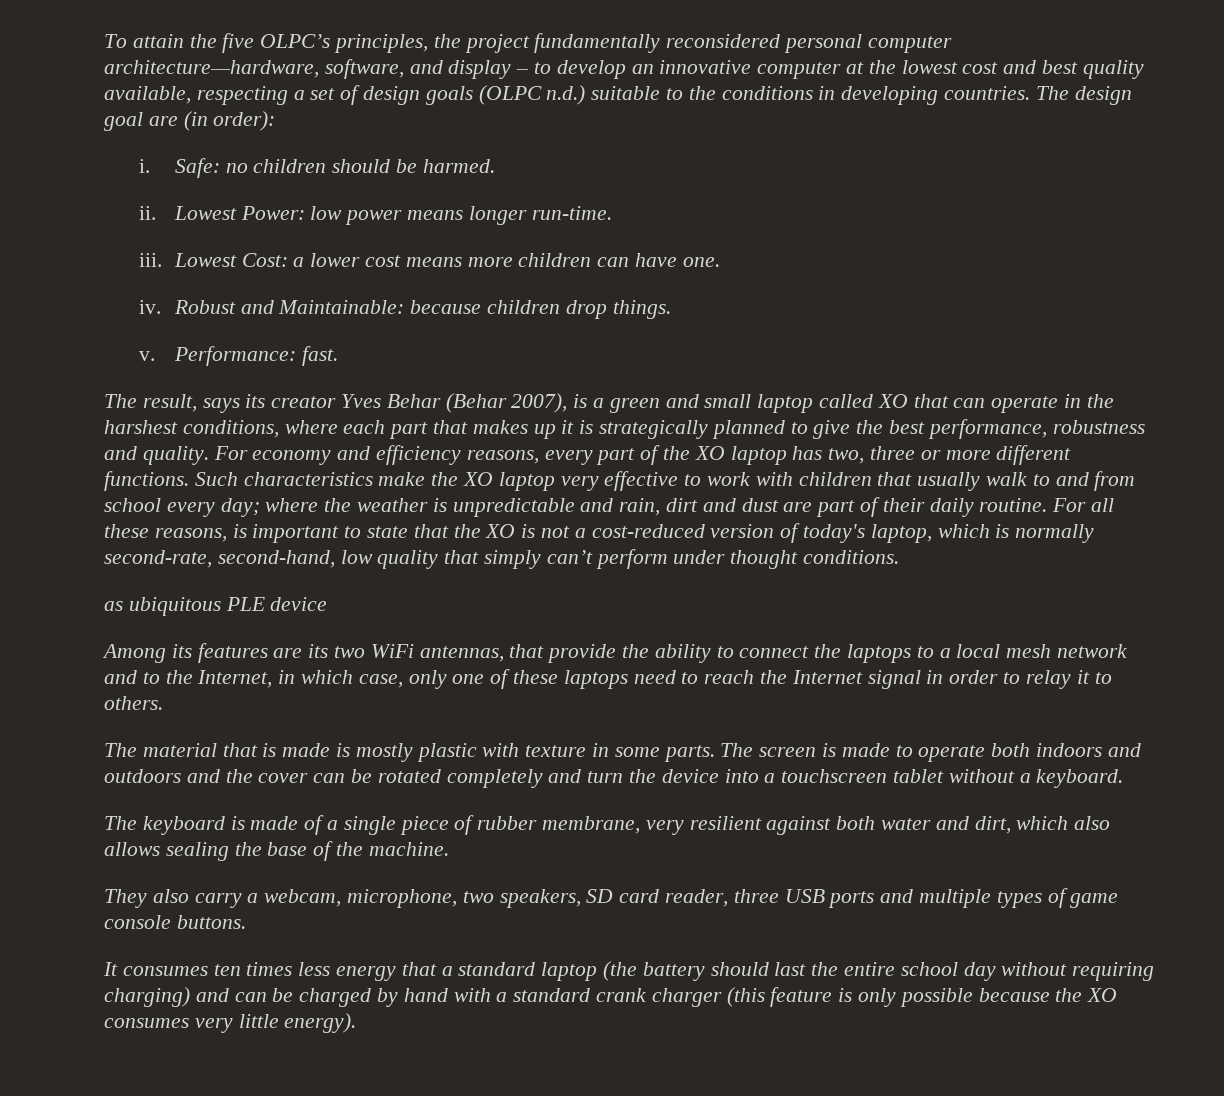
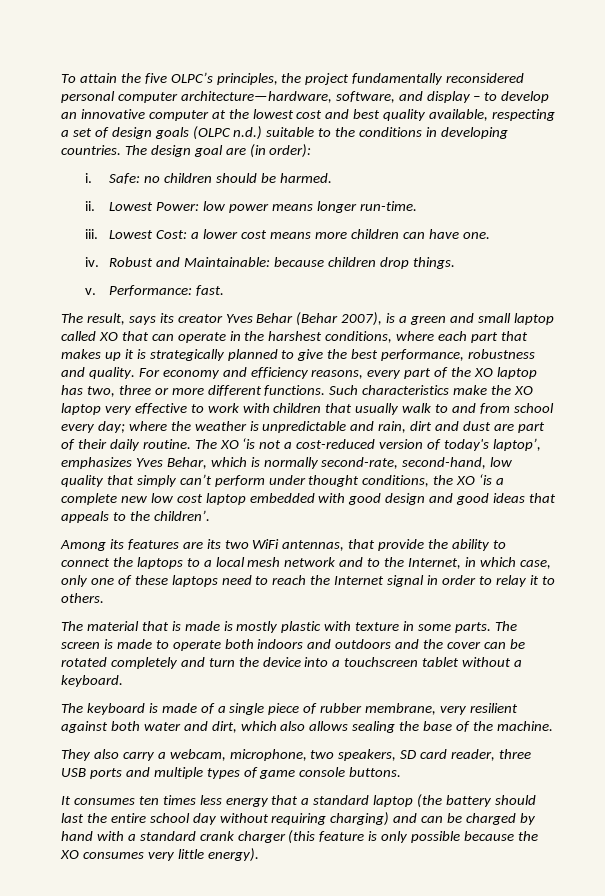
[1052,498,1115,512] [104,524,536,543] For all these reasons, is important to state that the XO is -> [194,438,256,449] The XO ‘is
[870,524,932,543] laptop, -> [492,438,541,451] [61,457,207,469] laptop’, emphasizes Yves Behar,
[803,550,900,564] [104,597,328,616] conditions. // as ubiquitous PLE device -> [362,474,505,487] [61,493,556,505] [61,510,210,523] conditions, the XO ‘is a complete new low cost laptop embedded with good design and good ideas that appeals to the children’.

